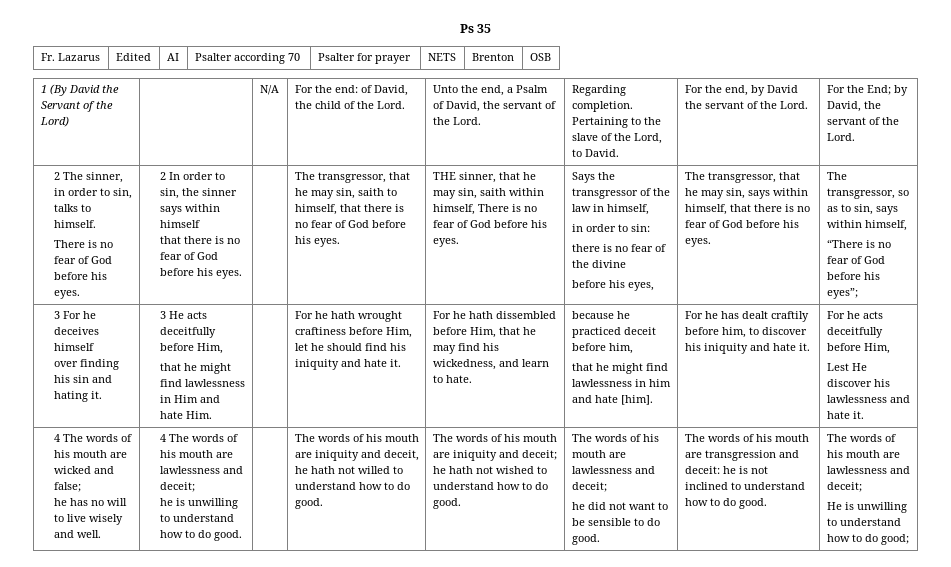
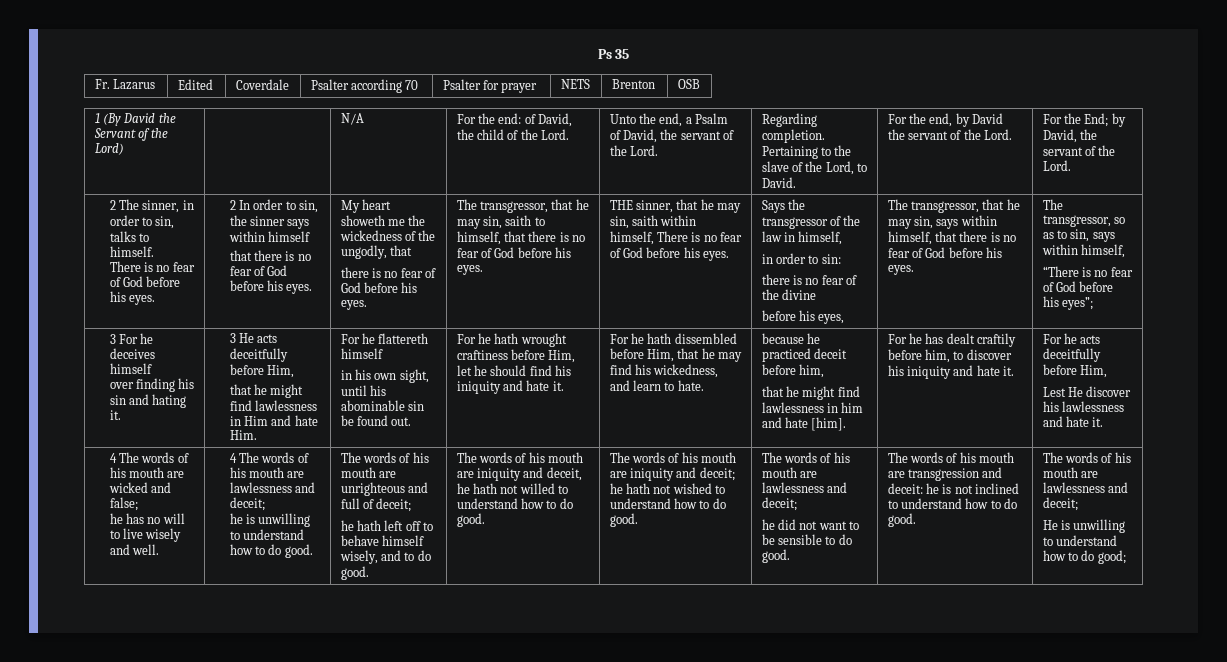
[166,53,179,61] AI -> [235,79,289,90] Coverdale
(242, 274) none -> [340,199,392,213] [340,215,426,226] [339,230,436,241] [340,245,413,259] [340,267,437,278] [340,282,418,293] [340,300,367,310] My heart showeth me the wickedness of the ungodly, that // there is no fear of God before his eyes.
(212, 415) none -> [340,333,429,344] [340,348,383,359] [340,369,429,383] [340,385,387,396] [340,400,425,411] [340,415,412,426] For he flattereth himself // in his own sight, until his abominable sin be found out.
(242, 535) none -> [340,452,429,463] [340,467,397,478] [340,482,429,496] [340,498,412,512] [340,520,434,531] [340,535,425,546] [339,550,431,564] [340,566,369,580] The words of his mouth are unrighteous and full of deceit; // he hath left off to behave himself wisely, and to do good.

